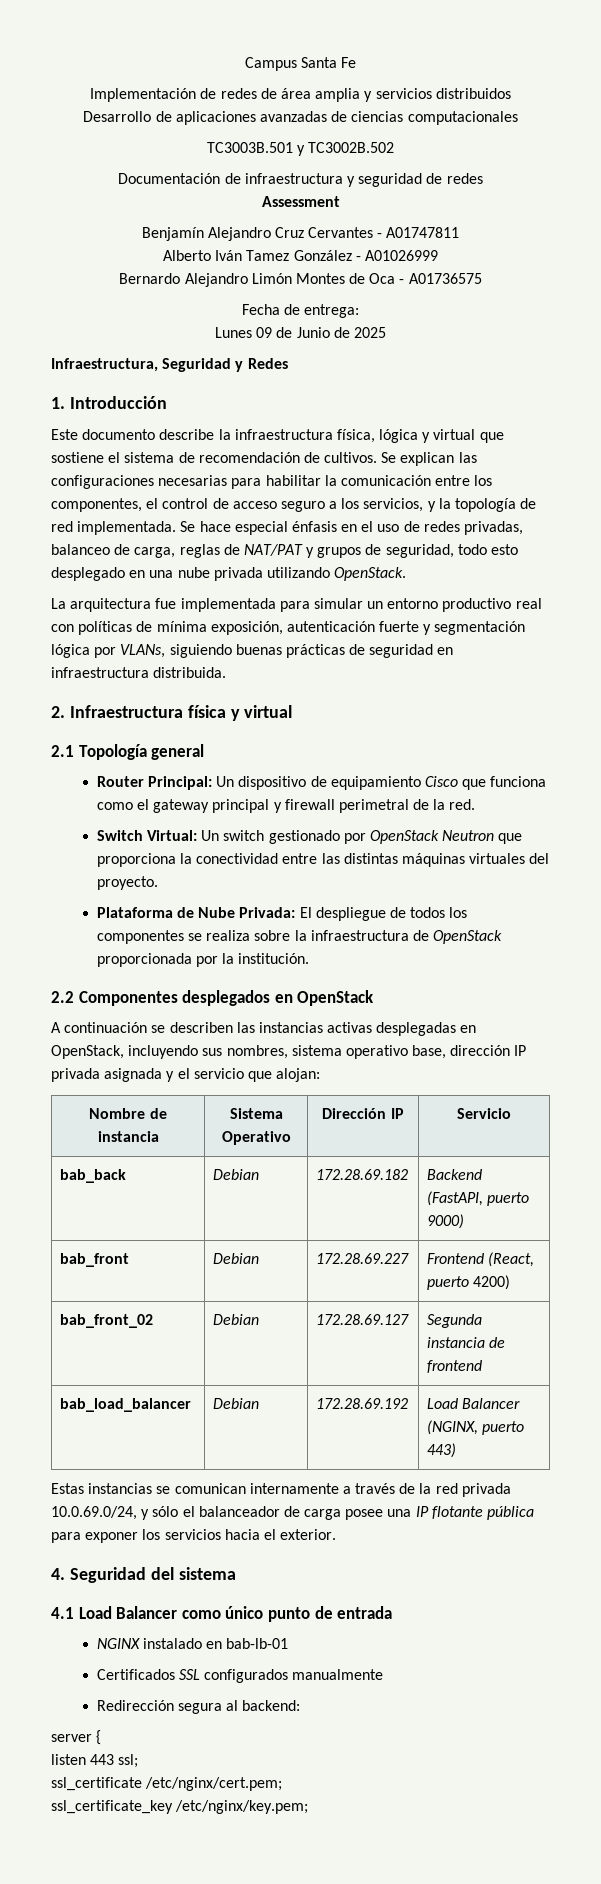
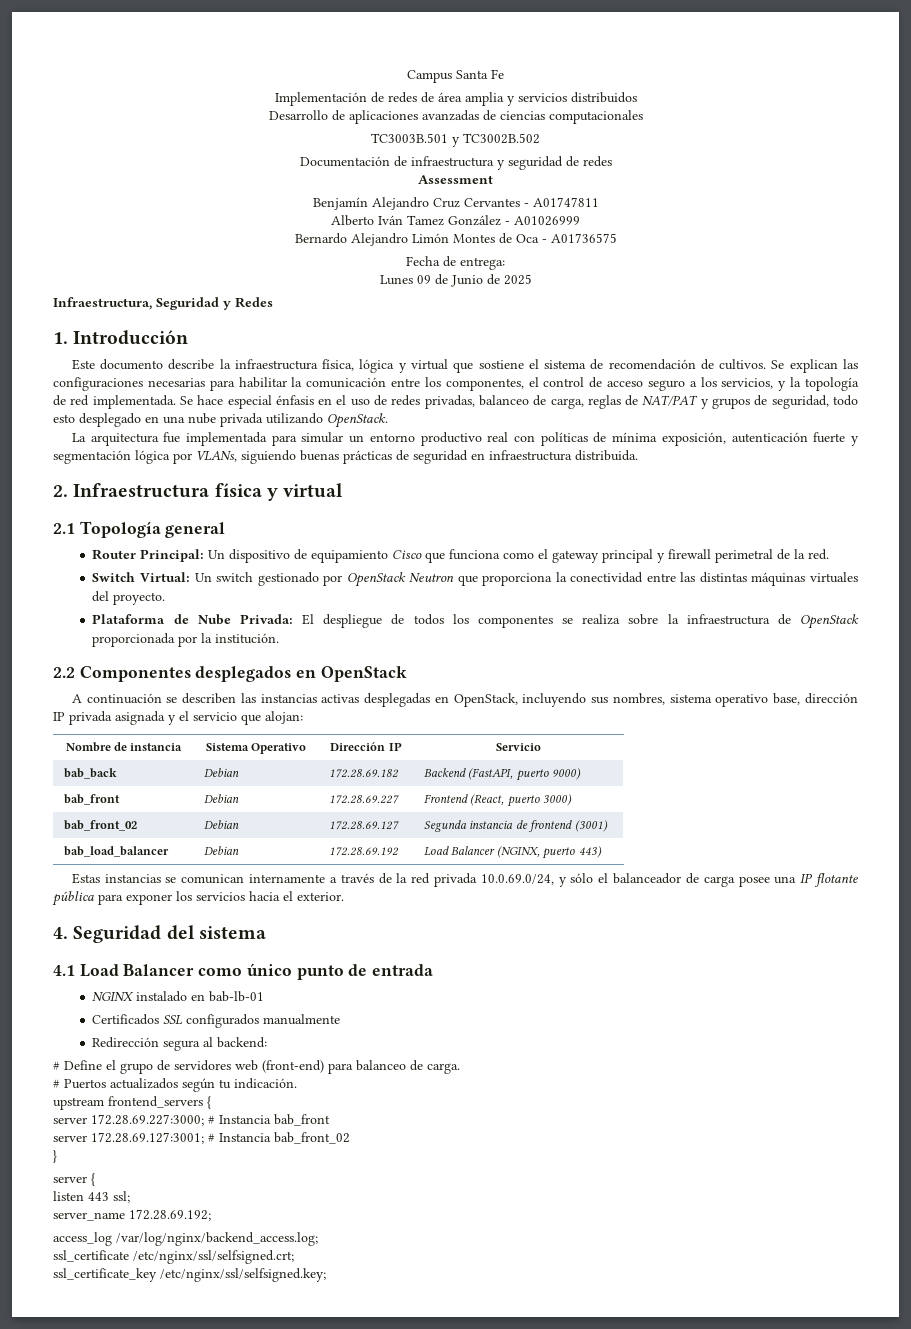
[473,1275,511,1290] 4200) -> [543,794,573,806] 3000)
(483, 1366) none -> [574,820,608,832] (3001)
(301, 1705) none -> [53,1060,460,1074] [53,1078,297,1092] [53,1096,211,1110] [53,1114,330,1126] [53,1132,350,1144] [53,1150,57,1163] // # Define el grupo de servidores web (front-end) para balanceo de carga. // # Puertos actualizados según tu indicación. // upstream frontend_servers { // server 172.28.69.227:3000; # Instancia bab_front // server 172.28.69.127:3001; # Instancia bab_front_02 // }
(139, 1761) none -> [53,1209,211,1221] [53,1232,318,1246] // server_name 172.28.69.192; // access_log /var/log/nginx/backend_access.log;
[145,1777,283,1791] /etc/nginx/cert.pem; -> [133,1250,294,1264] /etc/nginx/ssl/selfsigned.crt;
[175,1800,309,1814] /etc/nginx/key.pem; -> [160,1268,326,1282] /etc/nginx/ssl/selfsigned.key;

